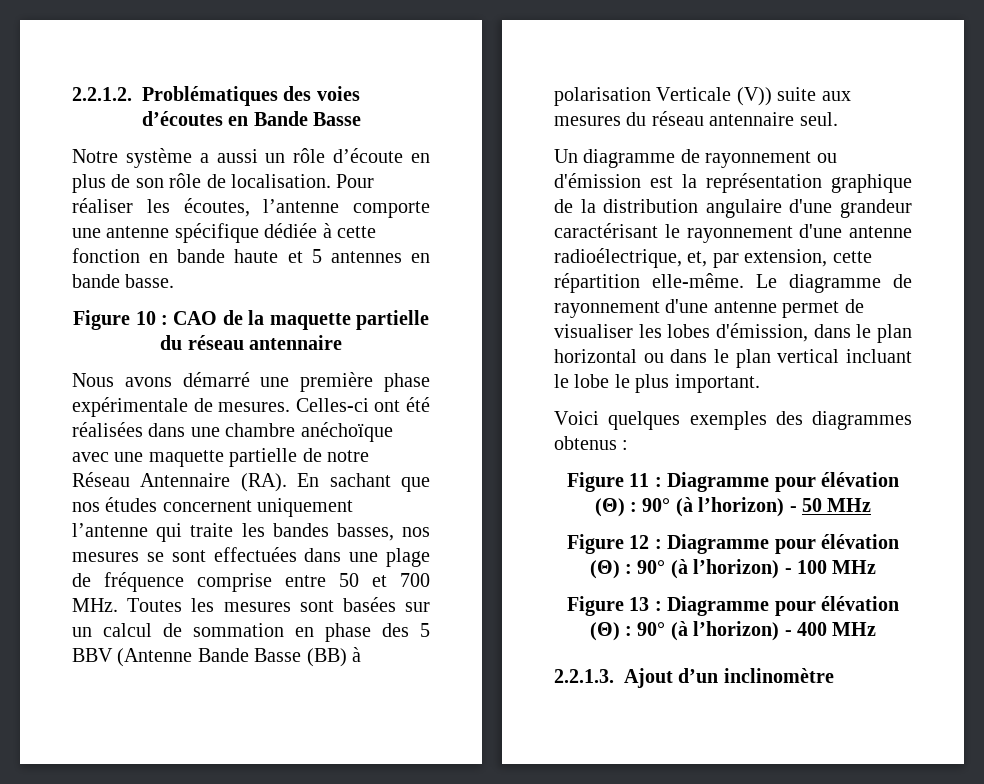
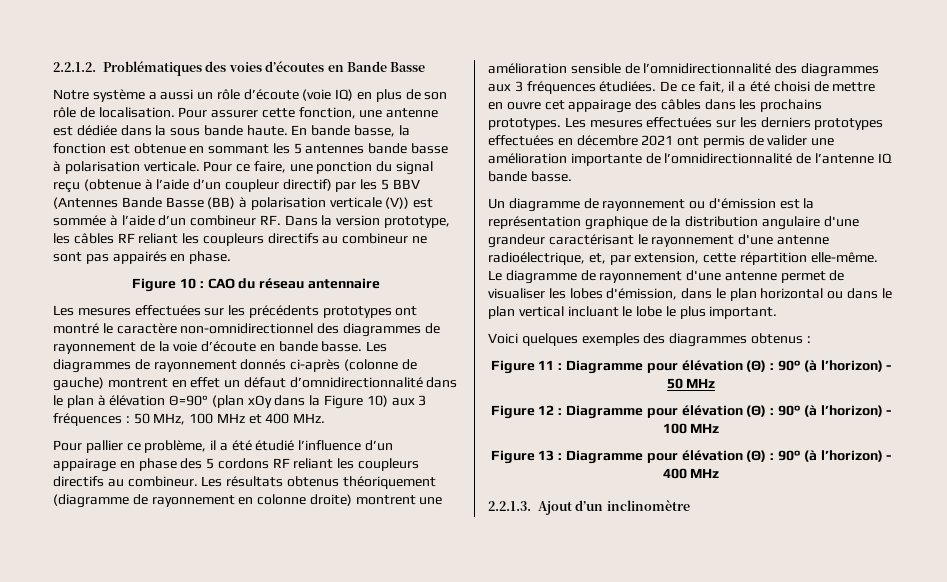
(404, 155) none -> [302,89,354,101] (voie IQ)
[72,198,430,218] [72,223,376,243] [72,248,430,263] [72,274,175,288] réaliser les écoutes, l’antenne comporte une antenne spécifique dédiée à cette fonction en bande haute et 5 antennes en bande basse. -> [211,107,439,119] [53,125,410,137] [53,143,449,154] [53,161,434,175] [53,179,420,193] [53,197,434,210] [53,215,451,228] [53,233,428,246] [53,251,232,264] assurer cette fonction, une antenne est dédiée dans la sous bande haute. En bande basse, la fonction est obtenue en sommant les 5 antennes bande basse à polarisation verticale. Pour ce faire, une ponction du signal reçu (obtenue à l’aide d’un coupleur directif) par les 5 BBV (Antennes Bande Basse (BB) à polarisation verticale (V)) est sommée à l’aide d’un combineur RF. Dans la version prototype, les câbles RF reliant les coupleurs directifs au combineur ne sont pas appairés en phase.
[222,310,429,330] de la maquette partielle -> (235, 283) none
[72,372,431,392] [72,397,430,417] [72,422,393,442] [72,448,369,467] [72,472,430,492] [72,497,354,517] [72,523,431,542] [72,547,430,567] [72,572,430,592] [72,597,431,612] [72,623,430,642] [72,647,361,667] [554,87,851,106] [554,111,838,126] Nous avons démarré une première phase expérimentale de mesures. Celles-ci ont été réalisées dans une chambre anéchoïque avec une maquette partielle de notre Réseau Antennaire (RA). En sachant que nos études concernent uniquement l’antenne qui traite les bandes basses, nos mesures se sont effectuées dans une plage de fréquence comprise entre 50 et 700 MHz. Toutes les mesures sont basées sur un calcul de sommation en phase des 5 BBV (Antenne Bande Basse (BB) à polarisation Verticale (V)) suite aux mesures du réseau antennaire seul. -> [53,305,418,318] [53,323,440,337] [53,341,388,354] [53,359,417,373] [53,377,458,391] [53,395,427,409] [53,413,326,426] [53,440,394,453] [53,458,420,472] [53,476,436,489] [53,494,443,508] [488,63,879,77] [488,81,876,94] [488,99,823,113] [488,117,884,130] [488,135,835,148] [488,153,892,166] [488,171,572,182] Les mesures effectuées sur les précédents prototypes ont montré le caractère non-omnidirectionnel des diagrammes de rayonnement de la voie d’écoute en bande basse. Les diagrammes de rayonnement donnés ci-après (colonne de gauche) montrent en effet un défaut d’omnidirectionnalité dans le plan à élévation Θ=90° (plan xOy dans la Figure 10) aux 3 fréquences : 50 MHz, 100 MHz et 400 MHz. // Pour pallier ce problème, il a été étudié l’influence d’un appairage en phase des 5 cordons RF reliant les coupleurs directifs au combineur. Les résultats obtenus théoriquement (diagramme de rayonnement en colonne droite) montrent une amélioration sensible de l’omnidirectionnalité des diagrammes aux 3 fréquences étudiées. De ce fait, il a été choisi de mettre en ouvre cet appairage des câbles dans les prochains prototypes. Les mesures effectuées sur les derniers prototypes effectuées en décembre 2021 ont permis de valider une amélioration importante de l’omnidirectionnalité de l’antenne IQ bande basse.

